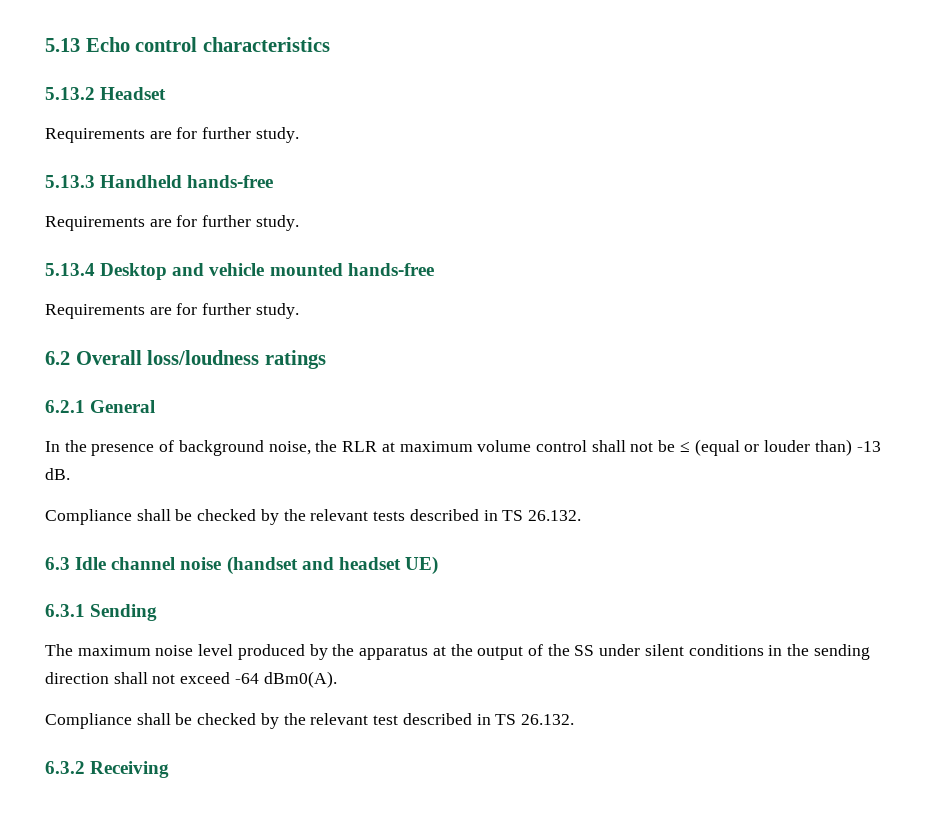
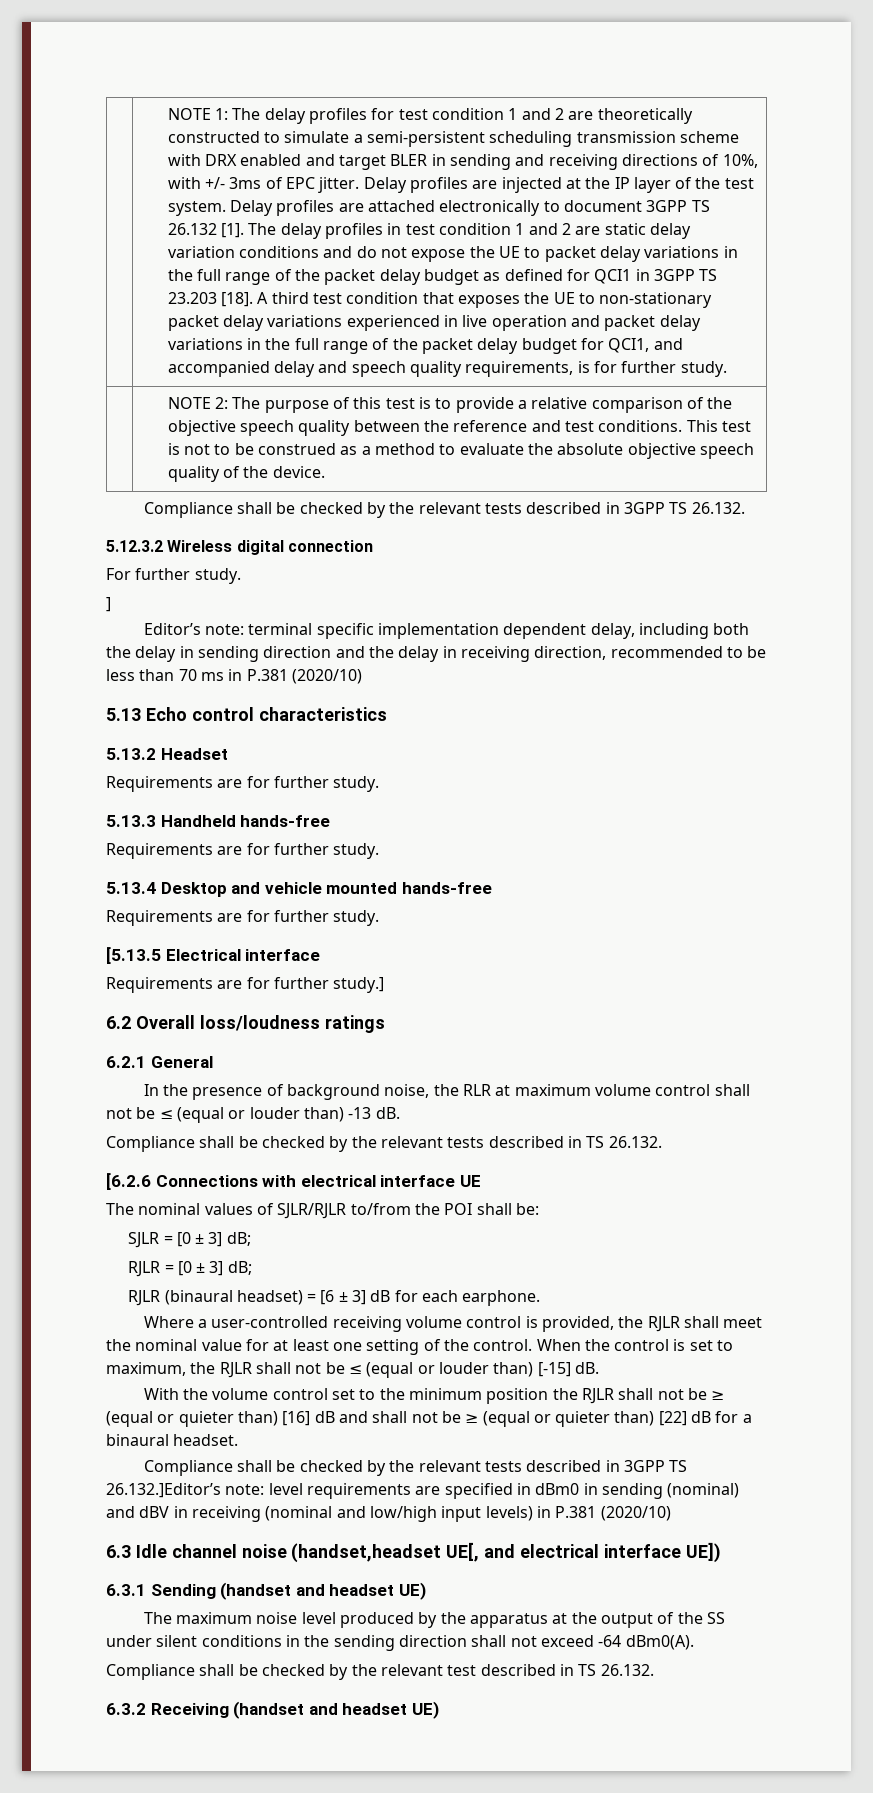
(45, 45) none -> [167,108,693,124] [167,131,739,147] [167,154,758,170] [167,177,754,193] [167,200,710,216] [167,223,691,239] [167,246,738,262] [167,269,718,285] [167,292,713,308] [167,315,701,331] [167,338,683,354] [167,361,727,377] [167,397,733,413] [167,420,751,436] [167,443,754,459] [167,466,325,482] [143,502,745,518] [106,540,373,555] [106,568,241,584] [106,597,111,612] [143,623,750,639] [106,646,767,662] [106,669,362,684] | NOTE 1: The delay profiles for test condition 1 and 2 are theoretically constructed to simulate a semi-persistent scheduling transmission scheme with DRX enabled and target BLER in sending and receiving directions of 10%, with +/- 3ms of EPC jitter. Delay profiles are injected at the IP layer of the test system. Delay profiles are attached electronically to document 3GPP TS 26.132 [1]. The delay profiles in test condition 1 and 2 are static delay variation conditions and do not expose the UE to packet delay variations in the full range of the packet delay budget as defined for QCI1 in 3GPP TS 23.203 [18]. A third test condition that exposes the UE to non-stationary packet delay variations experienced in live operation and packet delay variations in the full range of the packet delay budget for QCI1, and accompanied delay and speech quality requirements, is for further study. // | NOTE 2: The purpose of this test is to provide a relative comparison of the objective speech quality between the reference and test conditions. This test is not to be construed as a method to evaluate the absolute objective speech quality of the device. // Compliance shall be checked by the relevant tests described in 3GPP TS 26.132. // 5.12.3.2 Wireless digital connection // For further study. // ] // Editor’s note: terminal specific implementation dependent delay, including both the delay in sending direction and the delay in receiving direction, recommended to be less than 70 ms in P.381 (2020/10) //
(299, 311) none -> [106,947,321,964] [106,977,385,993] // [5.13.5 Electrical interface // Requirements are for further study.]
[45,556,438,575] [45,604,158,621] 6.3 Idle channel noise (handset and headset UE) // 6.3.1 Sending -> [106,1173,481,1190] [106,1203,539,1219] [128,1232,251,1248] [128,1261,252,1277] [128,1290,541,1306] [143,1316,763,1332] [106,1339,734,1355] [106,1362,599,1378] [143,1388,725,1404] [106,1411,752,1427] [106,1434,239,1446] [143,1460,688,1476] [106,1483,740,1499] [106,1506,671,1522] [106,1542,721,1563] [106,1582,426,1600] [6.2.6 Connections with electrical interface UE // The nominal values of SJLR/RJLR to/from the POI shall be: // SJLR = [0 ± 3] dB; // RJLR = [0 ± 3] dB; // RJLR (binaural headset) = [6 ± 3] dB for each earphone. // Where a user-controlled receiving volume control is provided, the RJLR shall meet the nominal value for at least one setting of the control. When the control is set to maximum, the RJLR shall not be ≤ (equal or louder than) [-15] dB. // With the volume control set to the minimum position the RJLR shall not be ≥ (equal or quieter than) [16] dB and shall not be ≥ (equal or quieter than) [22] dB for a binaural headset. // Compliance shall be checked by the relevant tests described in 3GPP TS 26.132.]Editor’s note: level requirements are specified in dBm0 in sending (nominal) and dBV in receiving (nominal and low/high input levels) in P.381 (2020/10) // 6.3 Idle channel noise (handset,headset UE[, and electrical interface UE]) // 6.3.1 Sending (handset and headset UE)
(170, 769) none -> [233,1701,439,1719] (handset and headset UE)

